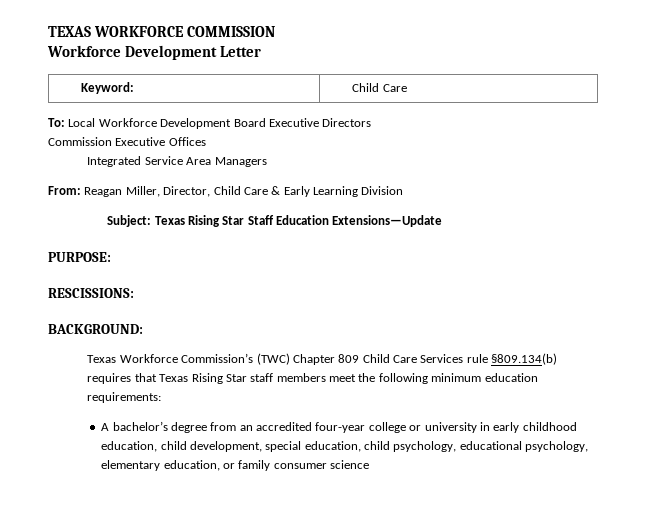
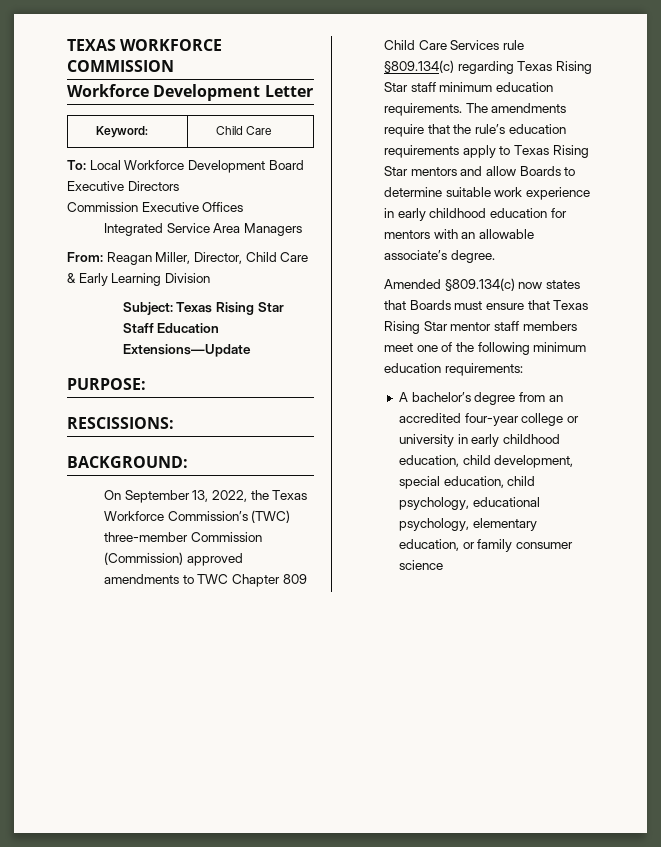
[87,353,290,365] Texas Workforce Commission’s (TWC) -> [104,490,308,503] [104,510,291,523] [104,532,262,542] [104,552,243,566] [104,574,229,584] On September 13, 2022, the Texas Workforce Commission’s (TWC) three-member Commission (Commission) approved amendments to TWC
[491,353,558,365] [87,373,132,384] §809.134(b) requires -> [384,60,593,74] [384,82,554,92] [384,103,567,116] [384,124,566,137] [384,145,589,158] [384,166,576,176] [384,187,591,200] [384,208,567,221] [384,229,535,239] [384,250,495,263] [384,278,581,291] [384,300,525,310] §809.134(c) regarding Texas Rising Star staff minimum education requirements. The amendments require that the rule’s education requirements apply to Texas Rising Star mentors and allow Boards to determine suitable work experience in early childhood education for mentors with an allowable associate’s degree. // Amended §809.134(c) now states that Boards must ensure
(247, 378) none -> [450,322,492,331] mentor
(357, 378) none -> [416,342,453,352] one of

